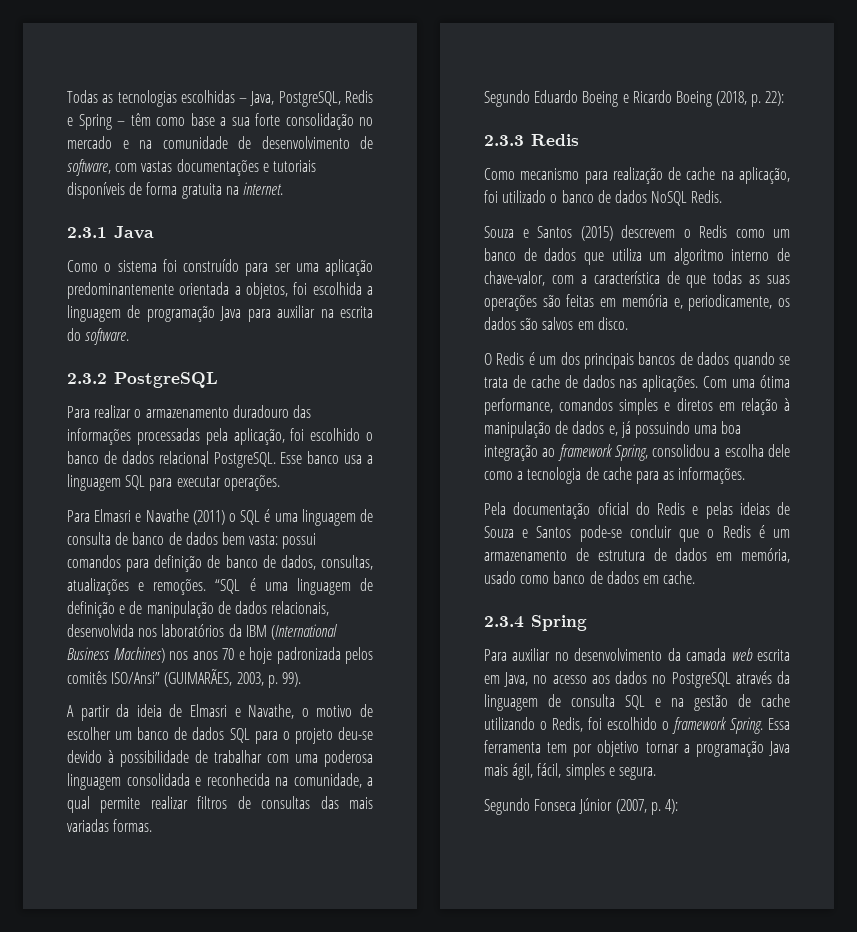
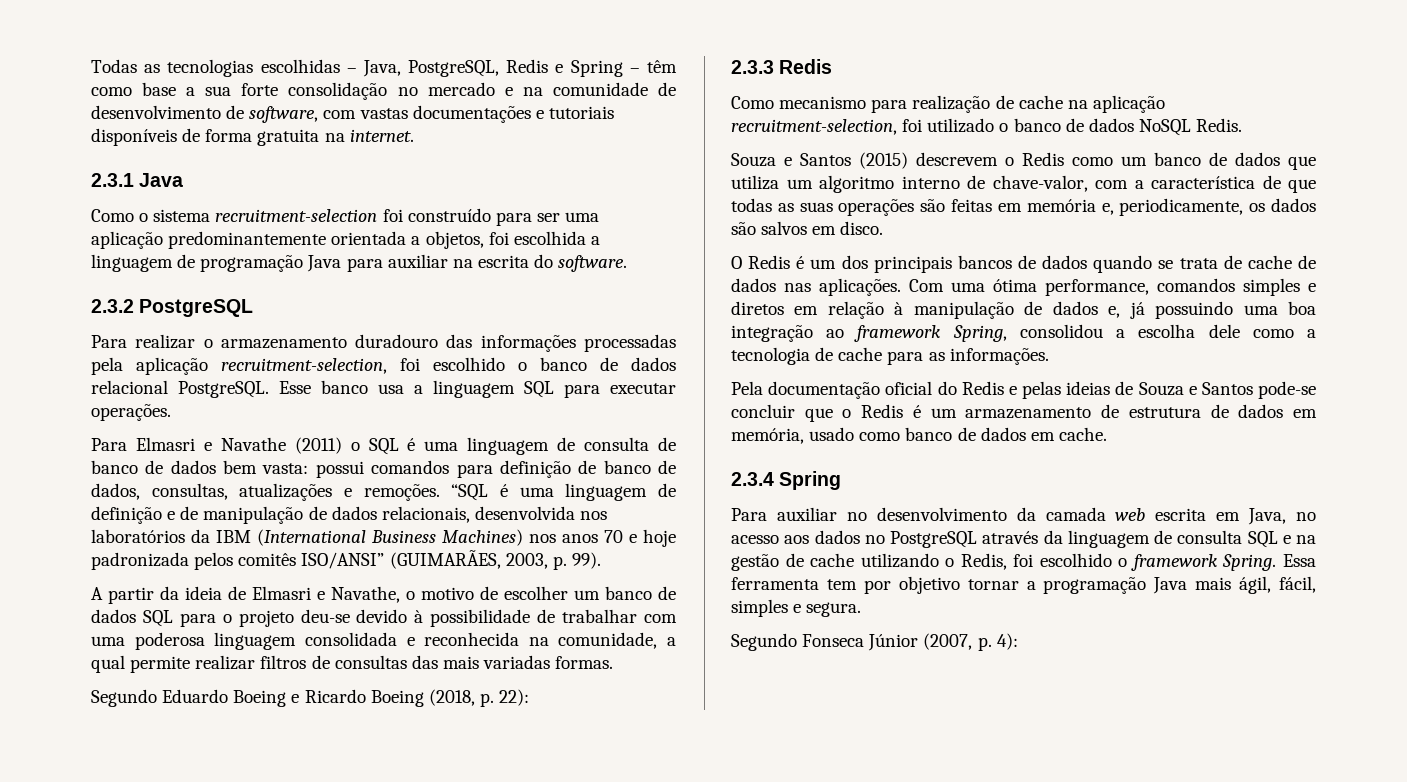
(157, 266) none -> [215,209,378,222] recruitment-selection
[233,428,285,445] aplicação, -> [136,357,387,375] aplicação recruitment-selection,
[111,672,161,684] ISO/Ansi” -> [301,552,385,569] ISO/ANSI”
[739,167,790,184] aplicação, -> [1092,95,1165,113] [731,119,897,135] aplicação recruitment-selection,

